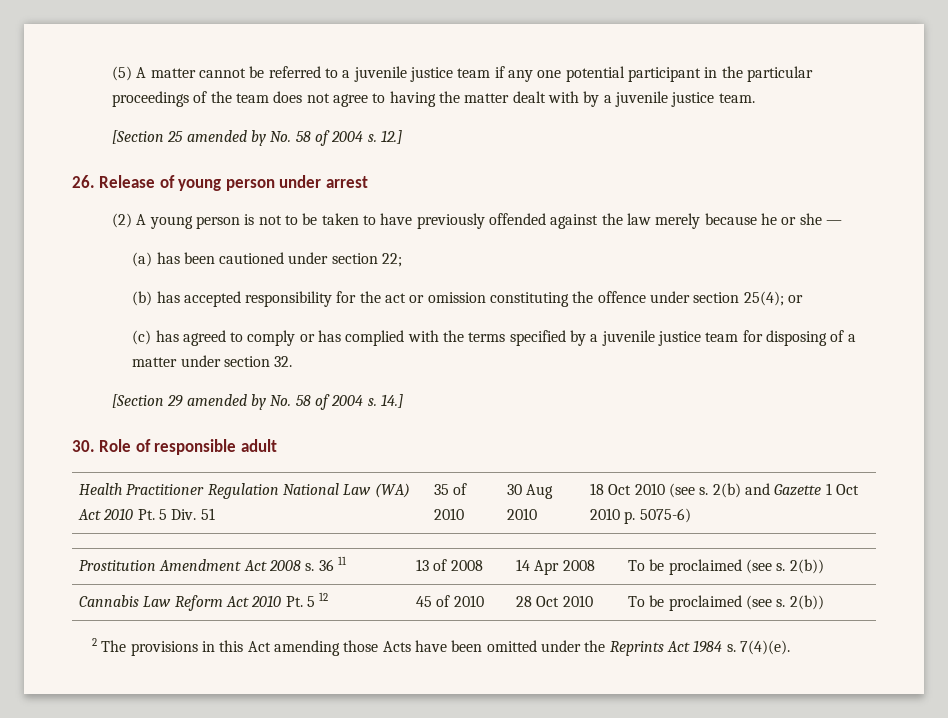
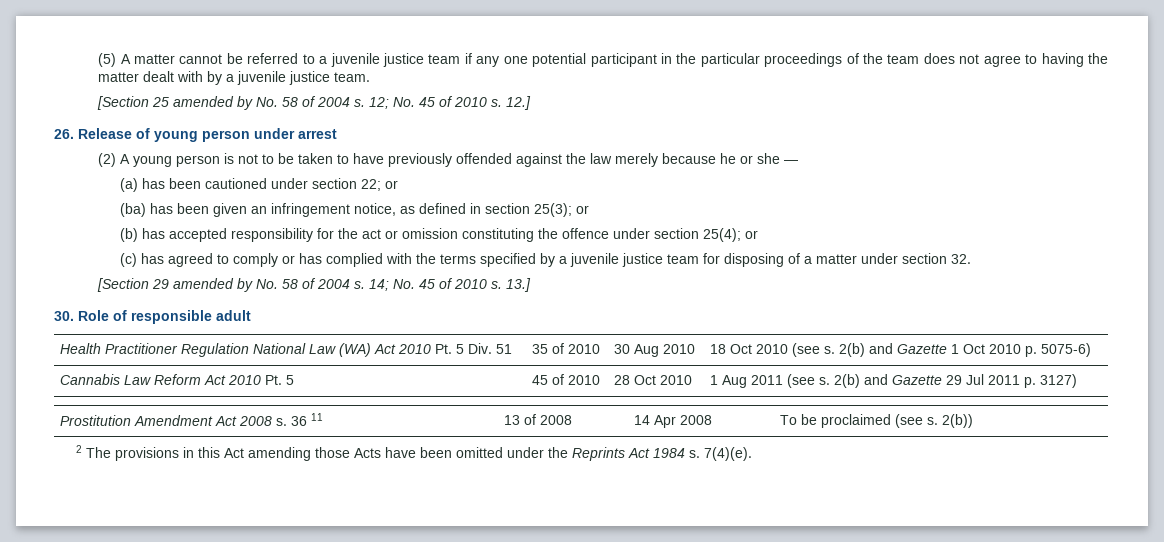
(377, 138) none -> [369,96,503,109] 12; No. 45 of 2010 s.
(403, 260) none -> [385,180,399,189] [120,203,590,217] or // (ba) has been given an infringement notice, as defined in section 25(3); or
[381,394,404,408] 14.] -> [369,278,532,292] 14; No. 45 of 2010 s. 13.]
(691, 515) none -> [59,374,294,385] [531,374,600,385] [613,375,692,385] [709,374,1077,388] // Cannabis Law Reform Act 2010 Pt. 5 | 45 of 2010 | 28 Oct 2010 | 1 Aug 2011 (see s. 2(b) and Gazette 29 Jul 2011 p. 3127)
[79,592,329,611] [416,595,484,607] [516,595,593,607] [628,595,824,611] // Cannabis Law Reform Act 2010 Pt. 5 12 | 45 of 2010 | 28 Oct 2010 | To be proclaimed (see s. 2(b)) -> (973, 421) none

